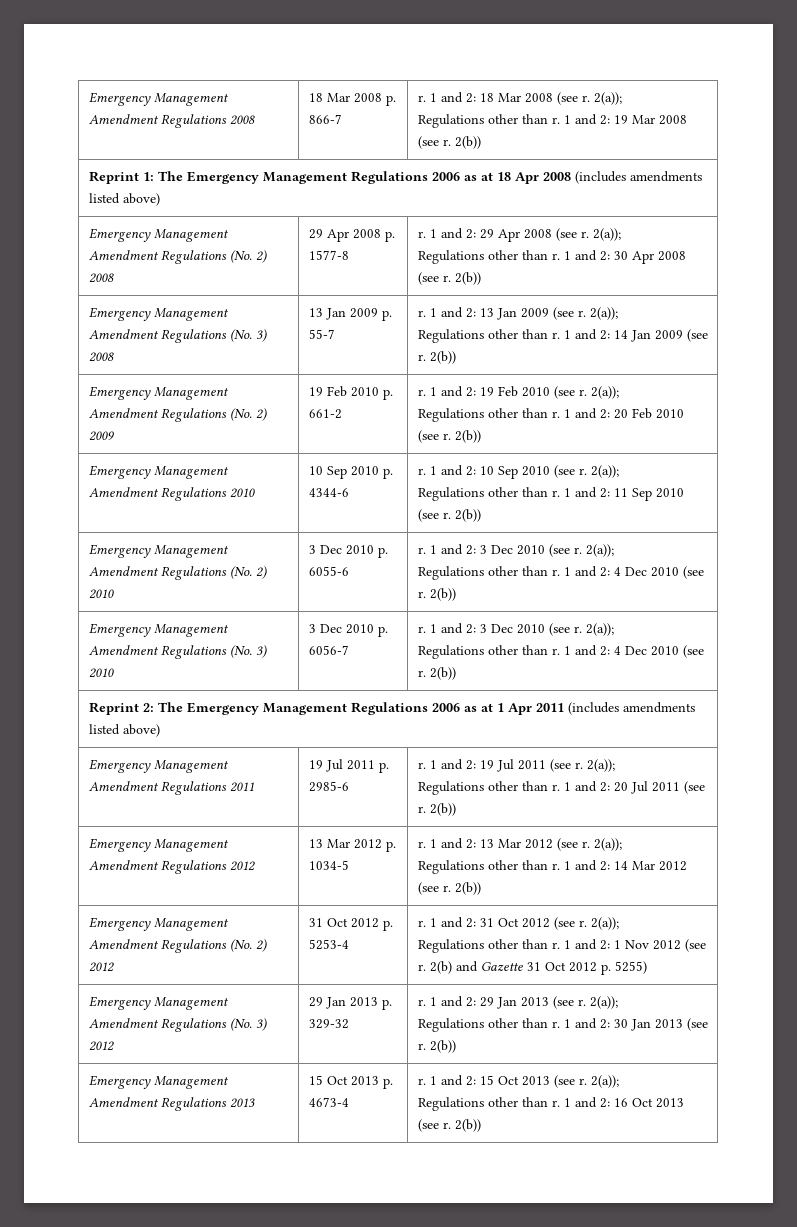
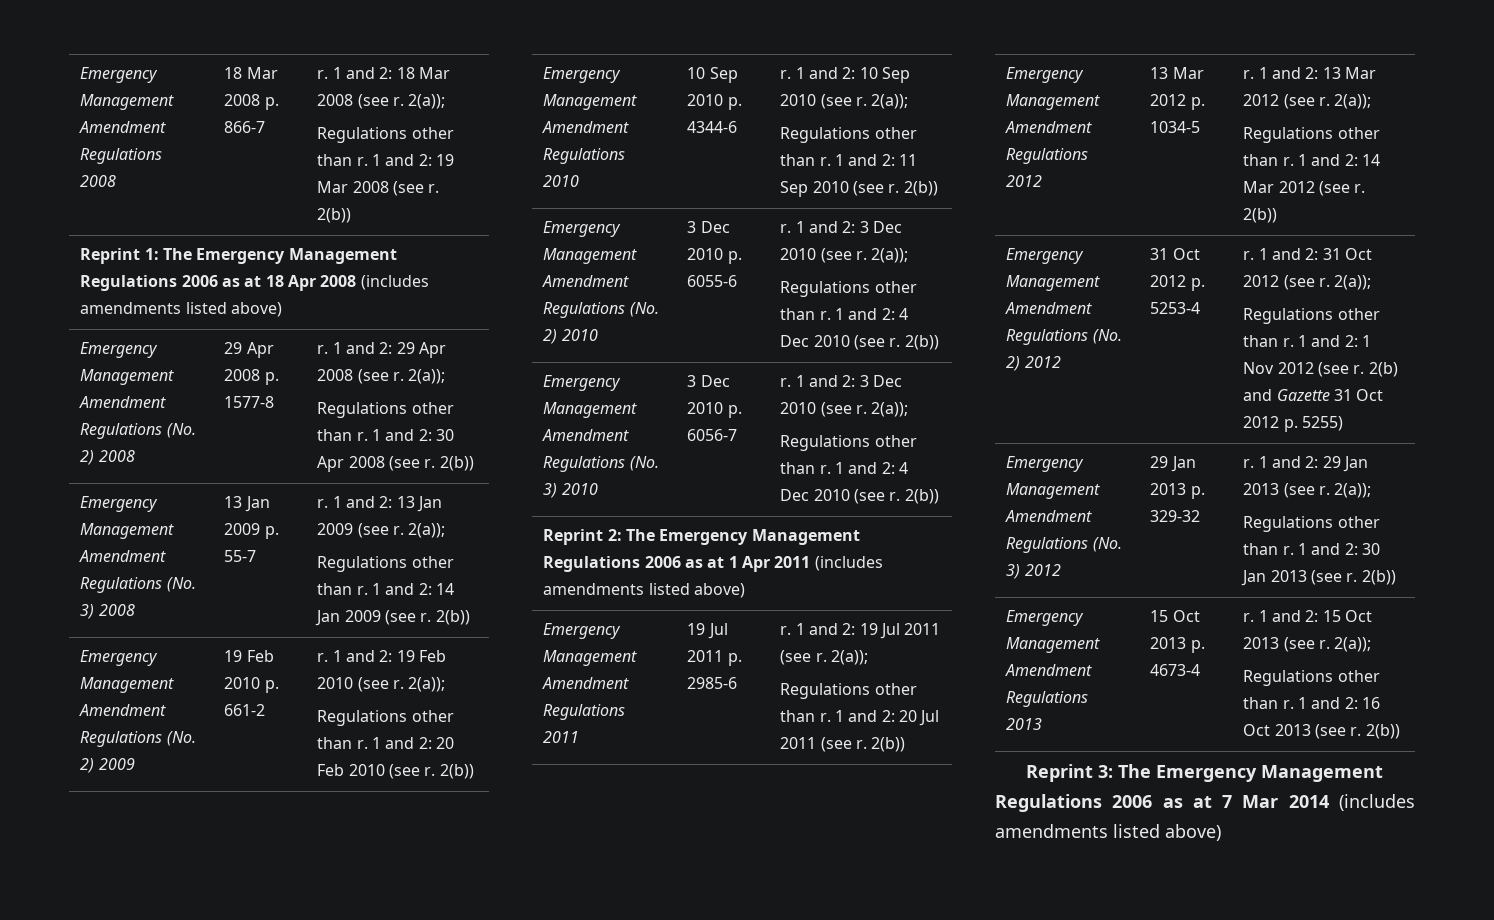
(481, 1125) none -> [1025,764,1383,782] [995,794,1415,812] [995,824,1221,841] // Reprint 3: The Emergency Management Regulations 2006 as at 7 Mar 2014 (includes amendments listed above)

